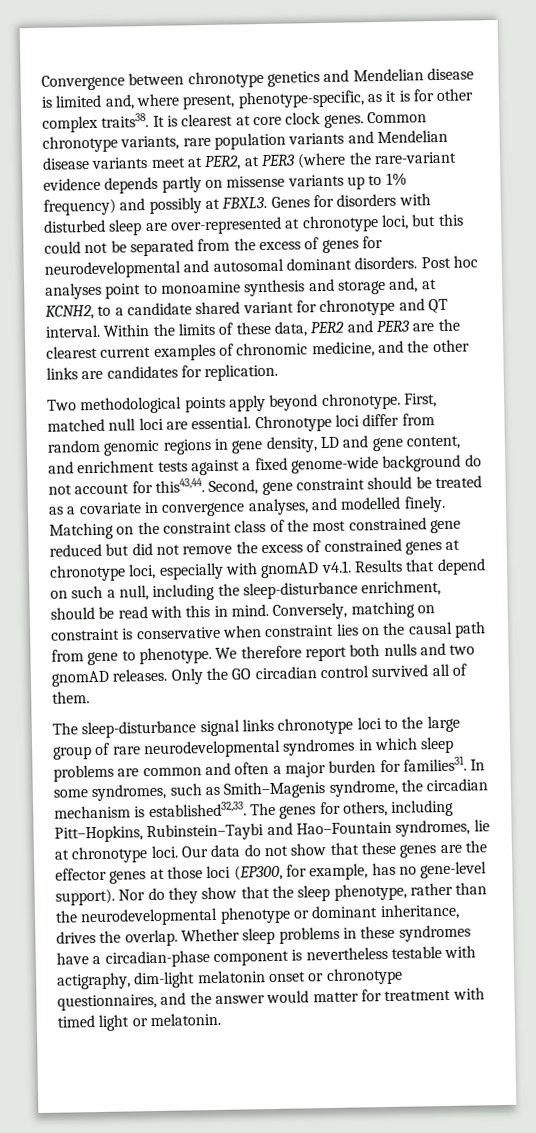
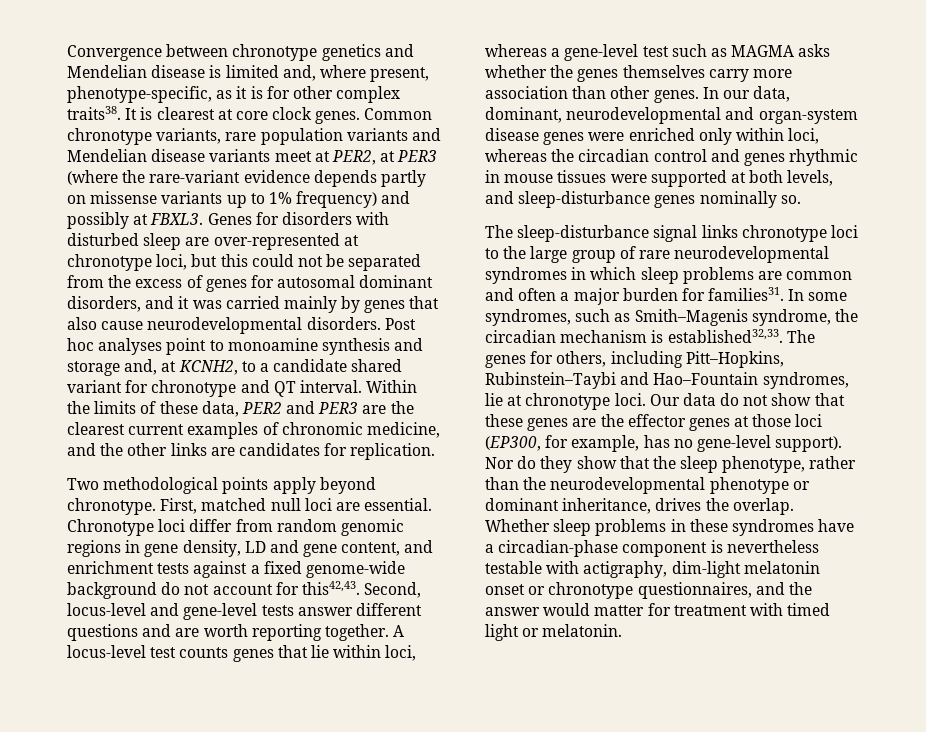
[44,257,352,279] neurodevelopmental and autosomal dominant -> [277,275,434,288] [67,296,440,313] [67,317,303,334] autosomal dominant disorders, and it was carried mainly by genes that also cause neurodevelopmental
[154,475,482,496] [48,495,446,517] [49,517,461,540] [49,538,461,557] [49,558,486,582] [50,580,442,601] [50,601,435,620] [51,621,486,641] [51,642,476,666] [51,663,467,687] [52,691,90,704] this43,44. Second, gene constraint should be treated as a covariate in convergence analyses, and modelled finely. Matching on the constraint class of the most constrained gene reduced but did not remove the excess of constrained genes at chronotype loci, especially with gnomAD v4.1. Results that depend on such a null, including the sleep-disturbance enrichment, should be read with this in mind. Conversely, matching on constraint is conservative when constraint lies on the causal path from gene to phenotype. We therefore report both nulls and two gnomAD releases. Only the GO circadian control survived all of them. -> [301,581,422,598] [67,603,422,620] [67,624,405,641] [67,645,417,662] [485,44,831,61] [485,65,792,82] [485,86,791,103] [485,107,858,124] [485,128,820,145] [485,149,859,166] [485,170,834,187] [485,191,801,208] this42,43. Second, locus-level and gene-level tests answer different questions and are worth reporting together. A locus-level test counts genes that lie within loci, whereas a gene-level test such as MAGMA asks whether the genes themselves carry more association than other genes. In our data, dominant, neurodevelopmental and organ-system disease genes were enriched only within loci, whereas the circadian control and genes rhythmic in mouse tissues were supported at both levels, and sleep-disturbance genes nominally so.

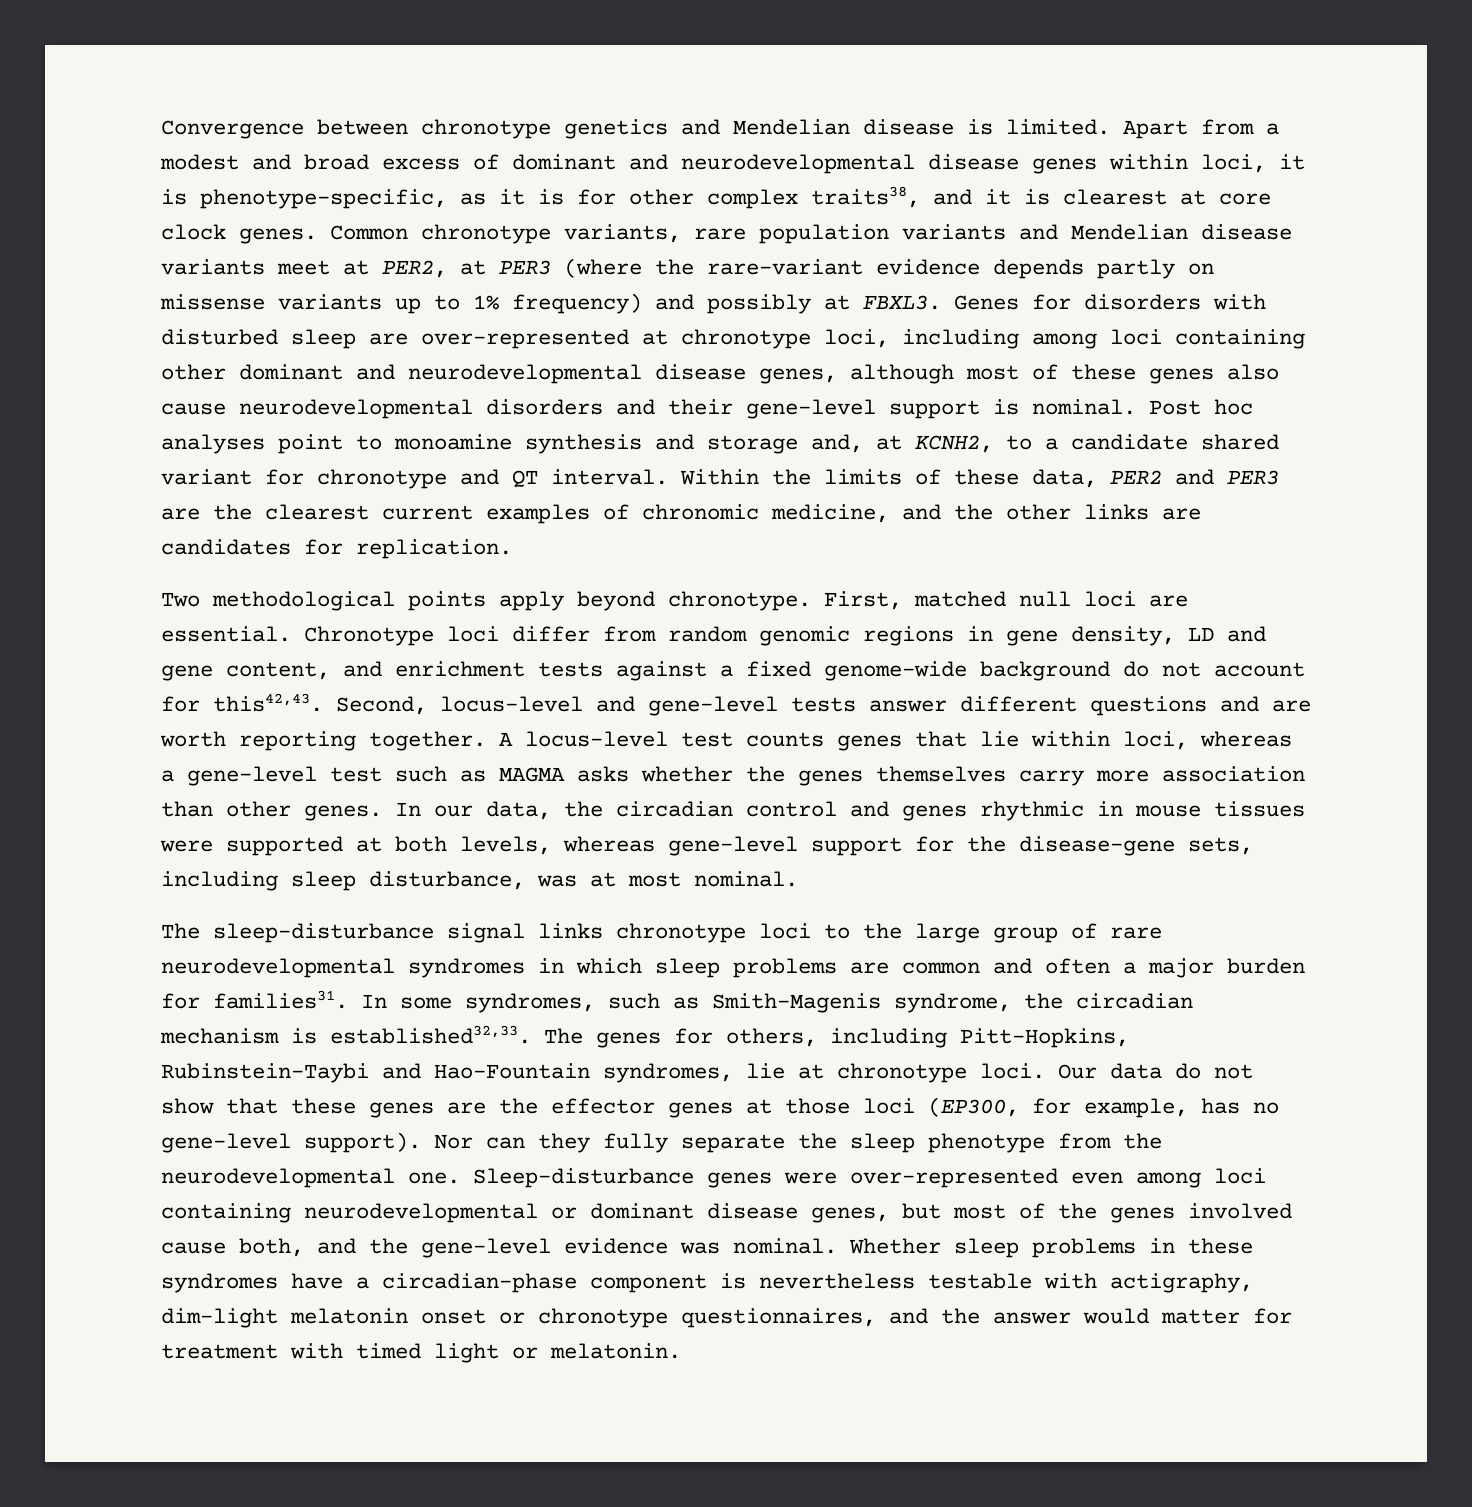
[225,65,430,82] limited and, where present, -> [1006,119,1279,139] [160,154,1305,174] [161,189,187,205] limited. Apart from a modest and broad excess of dominant and neurodevelopmental disease genes within loci, it is
[67,106,138,120] traits38. It -> [811,186,1011,208] traits38, and it
[191,254,422,271] [67,275,434,292] [67,296,440,313] [67,317,381,334] but this could not be separated from the excess of genes for autosomal dominant disorders, and it was carried mainly by genes that also cause neurodevelopmental disorders. -> [902,329,1305,349] [161,364,1279,384] [161,399,1136,419] including among loci containing other dominant and neurodevelopmental disease genes, although most of these genes also cause neurodevelopmental disorders and their gene-level support is nominal.
[485,107,858,124] [485,128,820,145] [485,149,547,162] dominant, neurodevelopmental and organ-system disease genes were enriched only within loci, whereas -> (551, 810) none
[485,191,801,208] and sleep-disturbance genes nominally so. -> [563,836,1253,856] [161,871,798,891] whereas gene-level support for the disease-gene sets, including sleep disturbance, was at most nominal.
[517,456,857,473] [485,477,810,494] [485,498,794,515] do they show that the sleep phenotype, rather than the neurodevelopmental phenotype or dominant inheritance, drives the overlap. -> [486,1133,1162,1153] [161,1168,1266,1188] [161,1203,1292,1223] [161,1238,837,1258] can they fully separate the sleep phenotype from the neurodevelopmental one. Sleep-disturbance genes were over-represented even among loci containing neurodevelopmental or dominant disease genes, but most of the genes involved cause both, and the gene-level evidence was nominal.

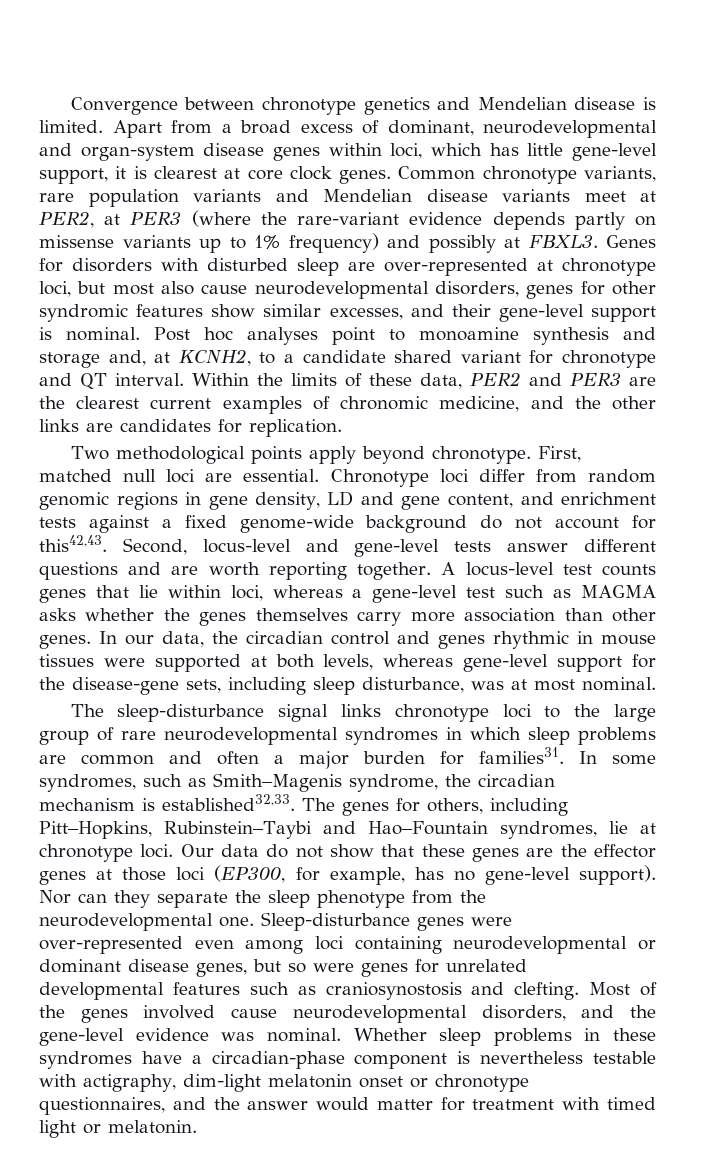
[160,154,291,170] modest and -> (232, 128) none
[512,154,1305,174] [161,186,972,209] dominant and neurodevelopmental disease genes within loci, it is phenotype-specific, as it is for other complex traits38, and -> [387,120,657,138] [39,143,658,161] [39,168,108,184] dominant, neurodevelopmental and organ-system disease genes within loci, which has little gene-level support,
[902,329,1305,349] [161,364,1279,384] [161,399,603,419] including among loci containing other dominant and neurodevelopmental disease genes, although most of these genes also cause neurodevelopmental disorders -> [77,281,656,299] [39,304,403,322] but most also cause neurodevelopmental disorders, genes for other syndromic features show similar excesses,
[603,1133,668,1153] fully -> (150, 899) none
[953,1204,1006,1219] most -> [288,959,527,977] [39,982,631,1000] so were genes for unrelated developmental features such as craniosynostosis and clefting. Most
[239,1238,304,1257] both, -> [292,1005,566,1023] neurodevelopmental disorders,

